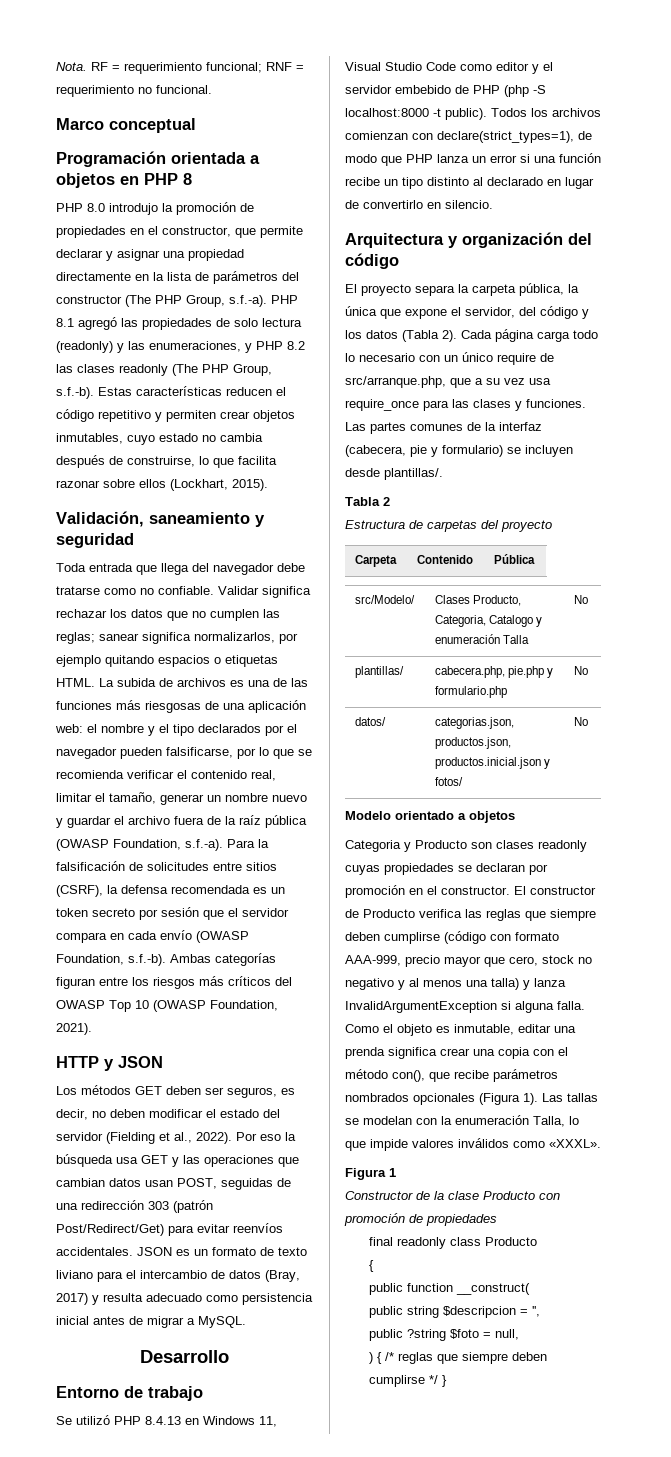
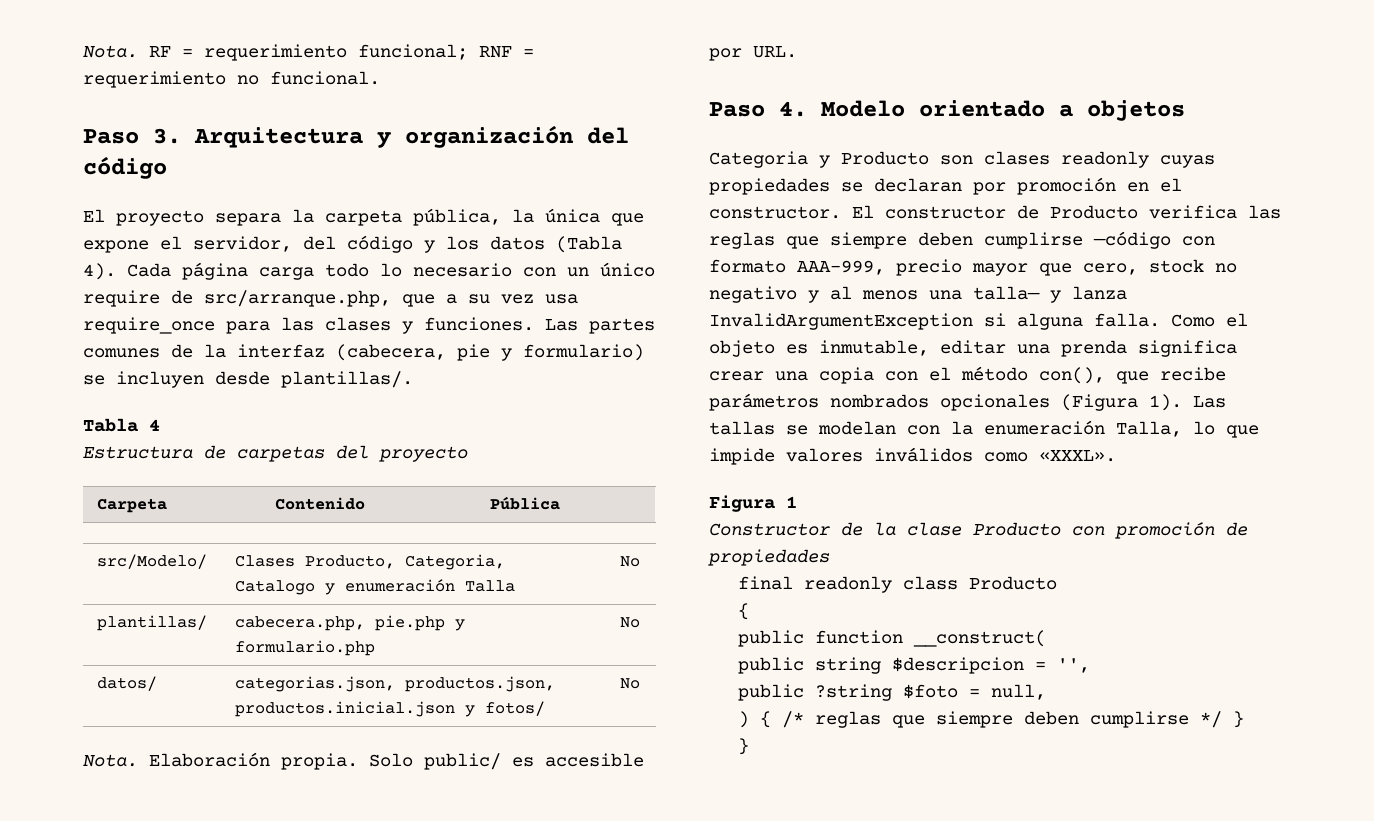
[56,118,196,133] [56,151,260,167] [56,173,192,188] [56,202,254,215] [56,226,303,238] [56,249,244,261] [56,271,299,284] [56,295,298,307] [56,317,302,330] [56,341,305,353] [56,364,272,376] [56,386,286,399] [56,409,295,422] [56,433,263,445] [56,455,277,468] [56,479,268,491] [56,511,265,527] [56,533,134,548] [56,563,305,575] [56,586,311,598] [56,609,280,621] [56,632,298,644] [56,655,278,667] [56,678,308,687] [56,700,306,713] [55,724,297,736] [56,747,312,759] [56,770,276,781] [56,792,307,805] [56,815,307,828] [56,839,269,851] [56,861,277,871] [56,885,285,897] [56,907,289,920] [56,930,249,943] [56,953,276,966] [56,976,292,989] [56,1000,278,1012] [56,1023,92,1035] [56,1056,163,1071] [56,1085,295,1098] [56,1109,280,1120] [56,1132,296,1144] [56,1154,299,1167] [56,1178,291,1190] [56,1200,213,1213] [56,1223,283,1236] [56,1247,307,1256] [56,1270,300,1282] [56,1293,313,1305] [56,1316,246,1328] [139,1350,229,1363] [56,1386,203,1401] [56,1415,277,1427] [345,62,553,74] [345,85,546,97] [345,108,601,120] [345,131,592,143] [345,153,601,166] [345,177,594,189] [345,200,493,209] Marco conceptual // Programación orientada a objetos en PHP 8 // PHP 8.0 introdujo la promoción de propiedades en el constructor, que permite declarar y asignar una propiedad directamente en la lista de parámetros del constructor (The PHP Group, s.f.-a). PHP 8.1 agregó las propiedades de solo lectura (readonly) y las enumeraciones, y PHP 8.2 las clases readonly (The PHP Group, s.f.-b). Estas características reducen el código repetitivo y permiten crear objetos inmutables, cuyo estado no cambia después de construirse, lo que facilita razonar sobre ellos (Lockhart, 2015). // Validación, saneamiento y seguridad // Toda entrada que llega del navegador debe tratarse como no confiable. Validar significa rechazar los datos que no cumplen las reglas; sanear significa normalizarlos, por ejemplo quitando espacios o etiquetas HTML. La subida de archivos es una de las funciones más riesgosas de una aplicación web: el nombre y el tipo declarados por el navegador pueden falsificarse, por lo que se recomienda verificar el contenido real, limitar el tamaño, generar un nombre nuevo y guardar el archivo fuera de la raíz pública (OWASP Foundation, s.f.-a). Para la falsificación de solicitudes entre sitios (CSRF), la defensa recomendada es un token secreto por sesión que el servidor compara en cada envío (OWASP Foundation, s.f.-b). Ambas categorías figuran entre los riesgos más críticos del OWASP Top 10 (OWASP Foundation, 2021). // HTTP y JSON // Los métodos GET deben ser seguros, es decir, no deben modificar el estado del servidor (Fielding et al., 2022). Por eso la búsqueda usa GET y las operaciones que cambian datos usan POST, seguidas de una redirección 303 (patrón Post/Redirect/Get) para evitar reenvíos accidentales. JSON es un formato de texto liviano para el intercambio de datos (Bray, 2017) y resulta adecuado como persistencia inicial antes de migrar a MySQL. // Desarrollo // Entorno de trabajo // Se utilizó PHP 8.4.13 en Windows 11, Visual Studio Code como editor y el servidor embebido de PHP (php -S localhost:8000 -t public). Todos los archivos comienzan con declare(strict_types=1), de modo que PHP lanza un error si una función recibe un tipo distinto al declarado en lugar de convertirlo en silencio. // -> [83,128,181,144] Paso 3.
[442,330,457,342] 2). -> [83,263,116,280] 4).
[383,497,390,506] 2 -> [149,419,160,431] 4
(589, 721) none -> [83,752,644,770] [709,46,797,61] [709,101,807,117] Nota. Elaboración propia. Solo public/ es accesible por URL. // Paso 4.
[444,931,486,944] (código -> [1093,231,1171,249] —código
[491,978,519,990] talla) -> [973,286,1040,300] talla—
(447, 1381) none -> [737,738,749,755] // }

